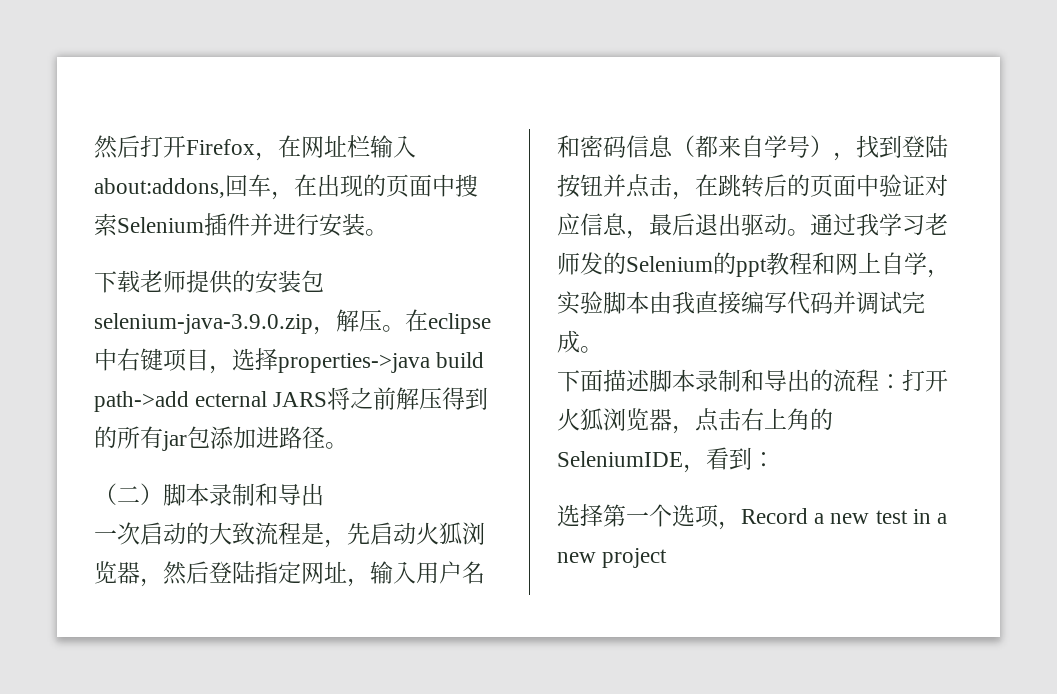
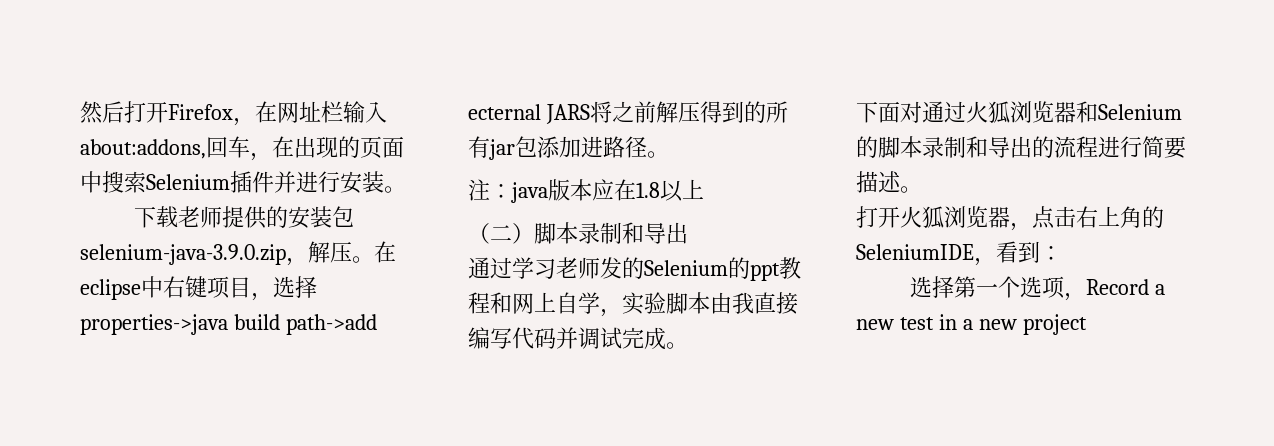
(348, 445) none -> [468,179,704,203] // 注：java版本应在1.8以上
[94,522,485,548] [94,561,485,587] [557,135,948,161] [557,174,948,200] [557,213,879,239] 一次启动的大致流程是，先启动火狐浏览器，然后登陆指定网址，输入用户名和密码信息（都来自学号），找到登陆按钮并点击，在跳转后的页面中验证对应信息，最后退出驱动。通过我 -> [468,257,512,279] 通过
[603,369,650,392] 描述 -> [900,101,1182,123] [856,136,878,158] 对通过火狐浏览器和Selenium的
[879,374,902,389] ： -> [1098,136,1186,159] [856,171,922,193] 进行简要描述。 //

